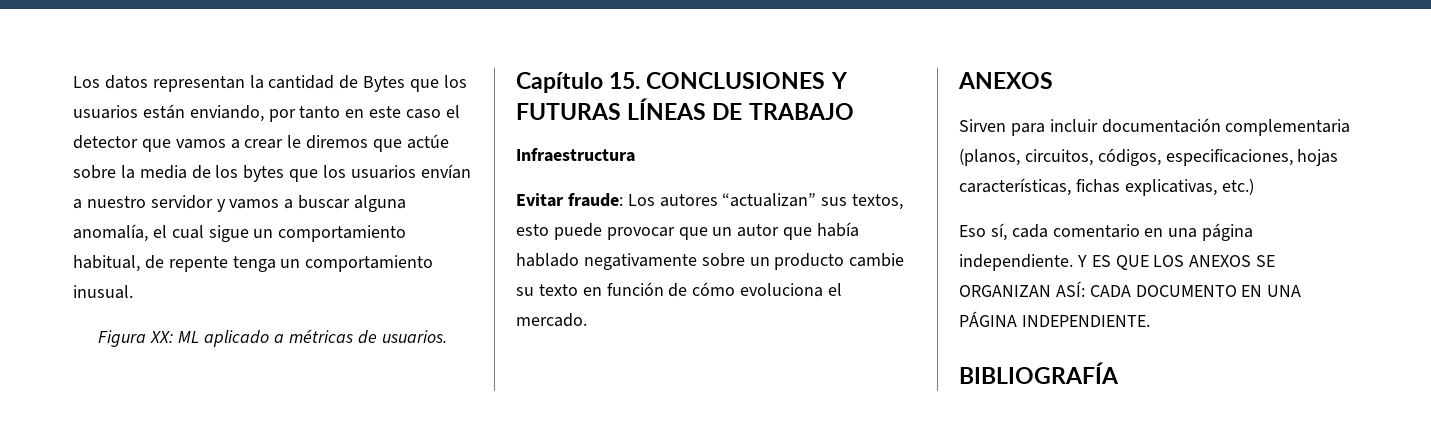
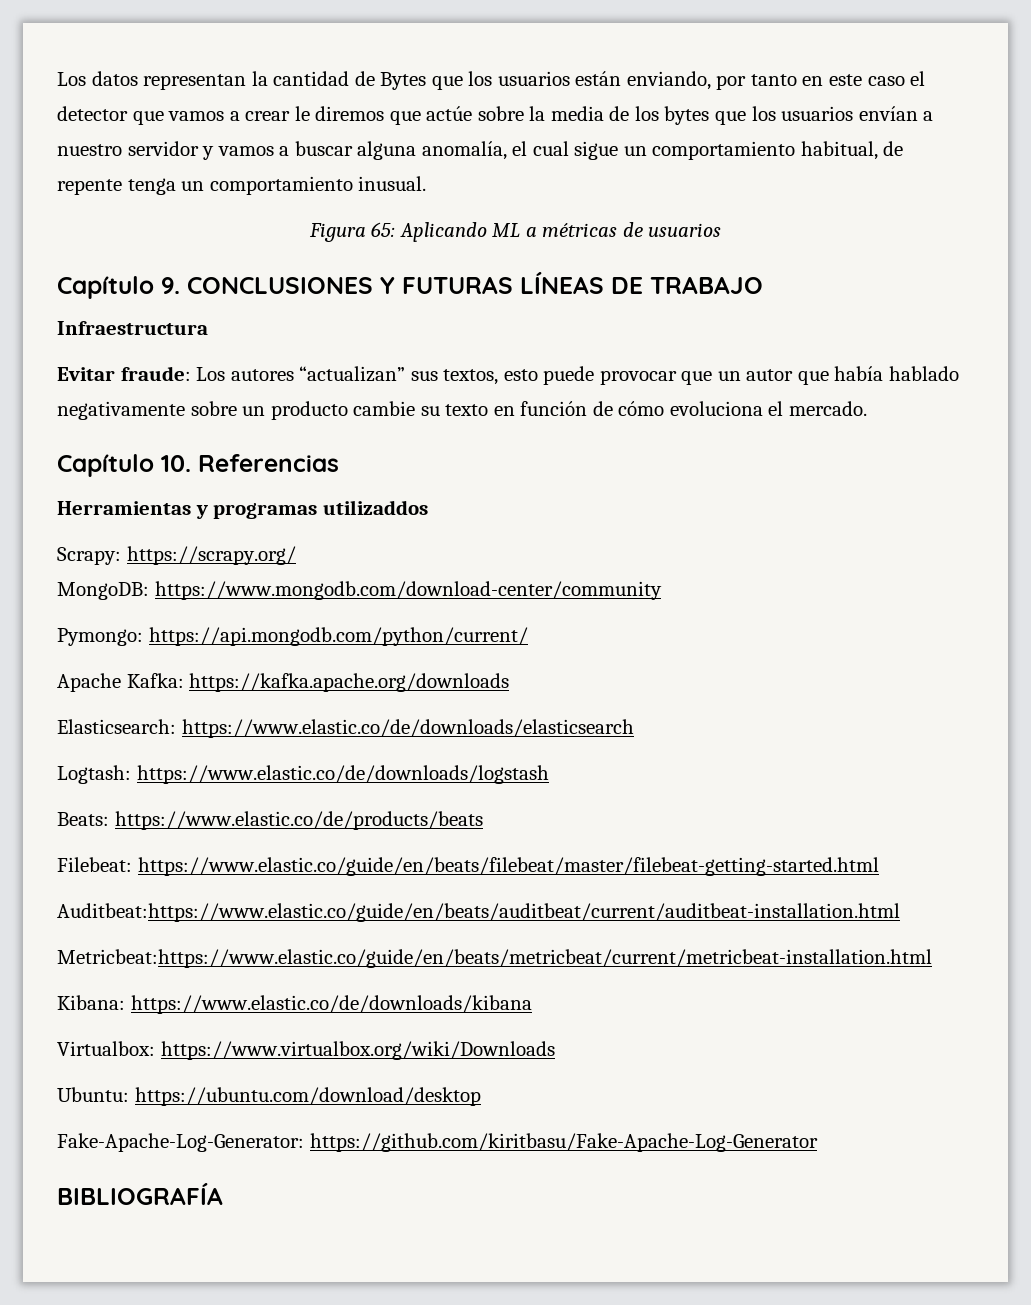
[150,330,270,347] XX: ML aplicado -> [371,222,521,242] 65: Aplicando ML
[381,330,447,343] [516,72,641,93] usuarios. // Capítulo 15. -> [648,223,722,237] [57,276,180,299] usuarios // Capítulo 9.
[958,72,1053,89] [959,118,1351,136] [959,148,1339,166] [959,178,1254,196] [959,223,1254,241] [959,254,1276,271] [959,281,1302,297] [959,311,1150,327] ANEXOS // Sirven para incluir documentación complementaria (planos, circuitos, códigos, especificaciones, hojas características, fichas explicativas, etc.) // Eso sí, cada comentario en una página independiente. Y ES QUE LOS ANEXOS SE ORGANIZAN ASÍ: CADA DOCUMENTO EN UNA PÁGINA INDEPENDIENTE. -> [57,454,339,477] [57,500,428,519] [57,546,296,565] [57,581,662,600] [57,627,528,646] [57,673,510,692] [57,719,634,738] [57,765,549,784] [57,811,483,830] [57,857,879,876] [57,903,900,922] [57,949,932,968] [57,995,532,1014] [57,1041,555,1060] [57,1087,481,1106] [57,1133,818,1152] Capítulo 10. Referencias // Herramientas y programas utilizaddos // Scrapy: https://scrapy.org/ // MongoDB: https://www.mongodb.com/download-center/community // Pymongo: https://api.mongodb.com/python/current/ // Apache Kafka: https://kafka.apache.org/downloads // Elasticsearch: https://www.elastic.co/de/downloads/elasticsearch // Logtash: https://www.elastic.co/de/downloads/logstash // Beats: https://www.elastic.co/de/products/beats // Filebeat: https://www.elastic.co/guide/en/beats/filebeat/master/filebeat-getting-started.html // Auditbeat:https://www.elastic.co/guide/en/beats/auditbeat/current/auditbeat-installation.html // Metricbeat:https://www.elastic.co/guide/en/beats/metricbeat/current/metricbeat-installation.html // Kibana: https://www.elastic.co/de/downloads/kibana // Virtualbox: https://www.virtualbox.org/wiki/Downloads // Ubuntu: https://ubuntu.com/download/desktop // Fake-Apache-Log-Generator: https://github.com/kiritbasu/Fake-Apache-Log-Generator

